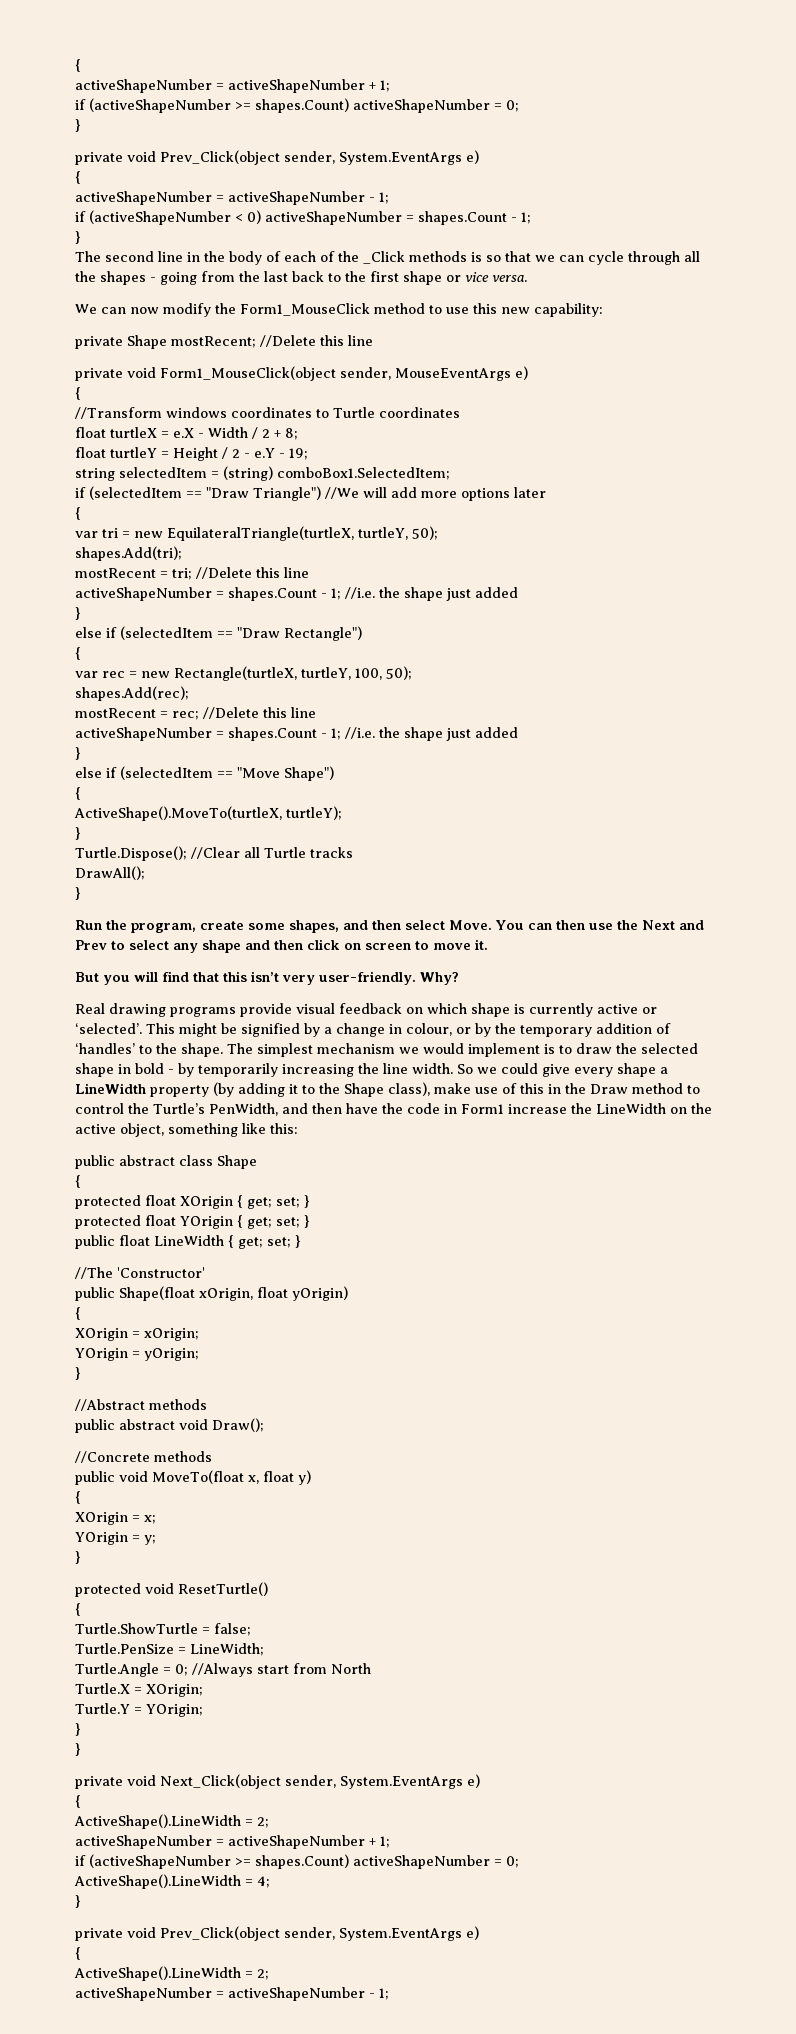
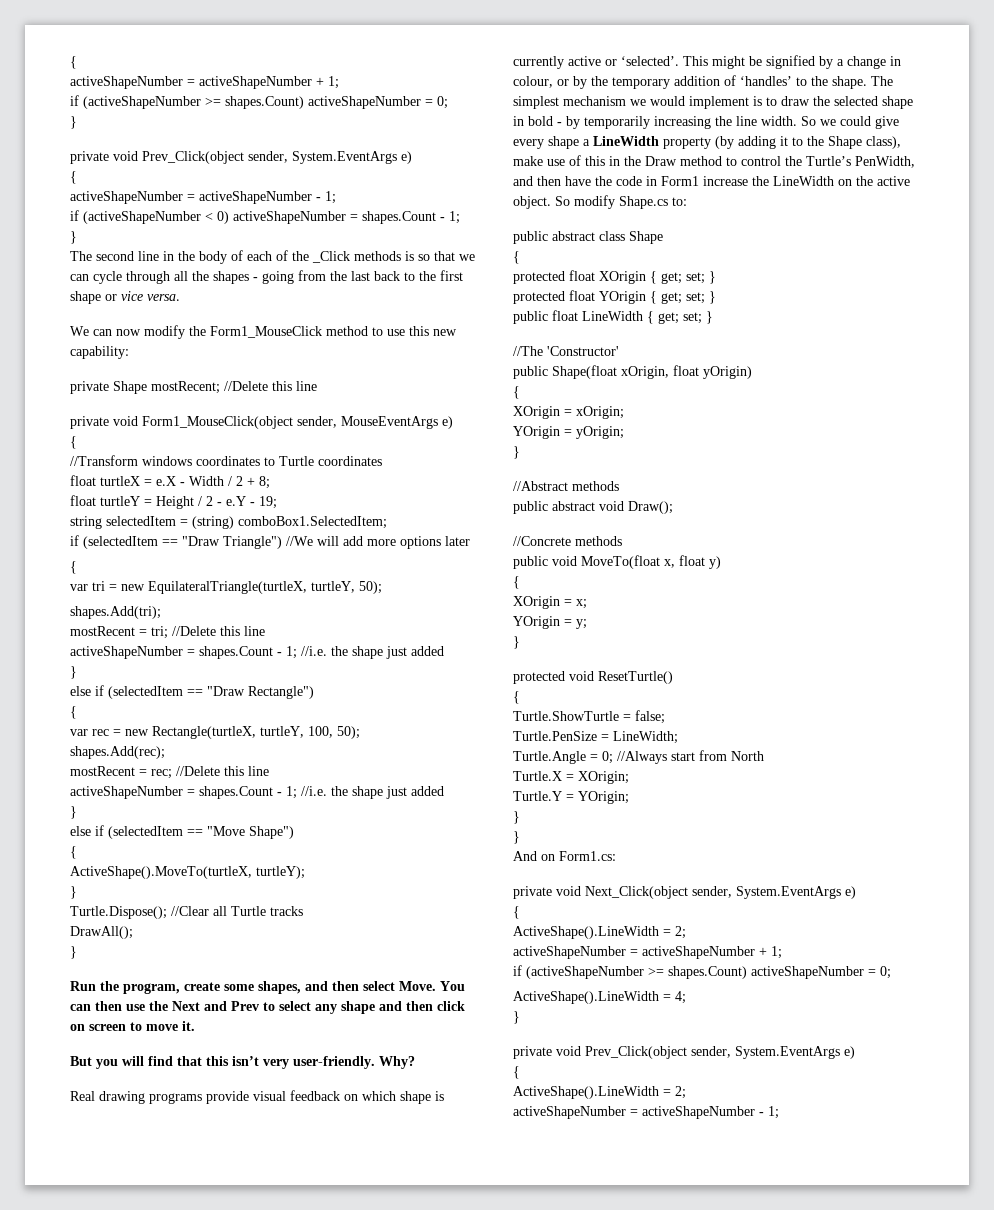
[120,1123,298,1137] object, something like this: -> [513,195,687,209] object. So modify Shape.cs to:
(81, 1749) none -> [513,851,616,861] // And on Form1.cs:

